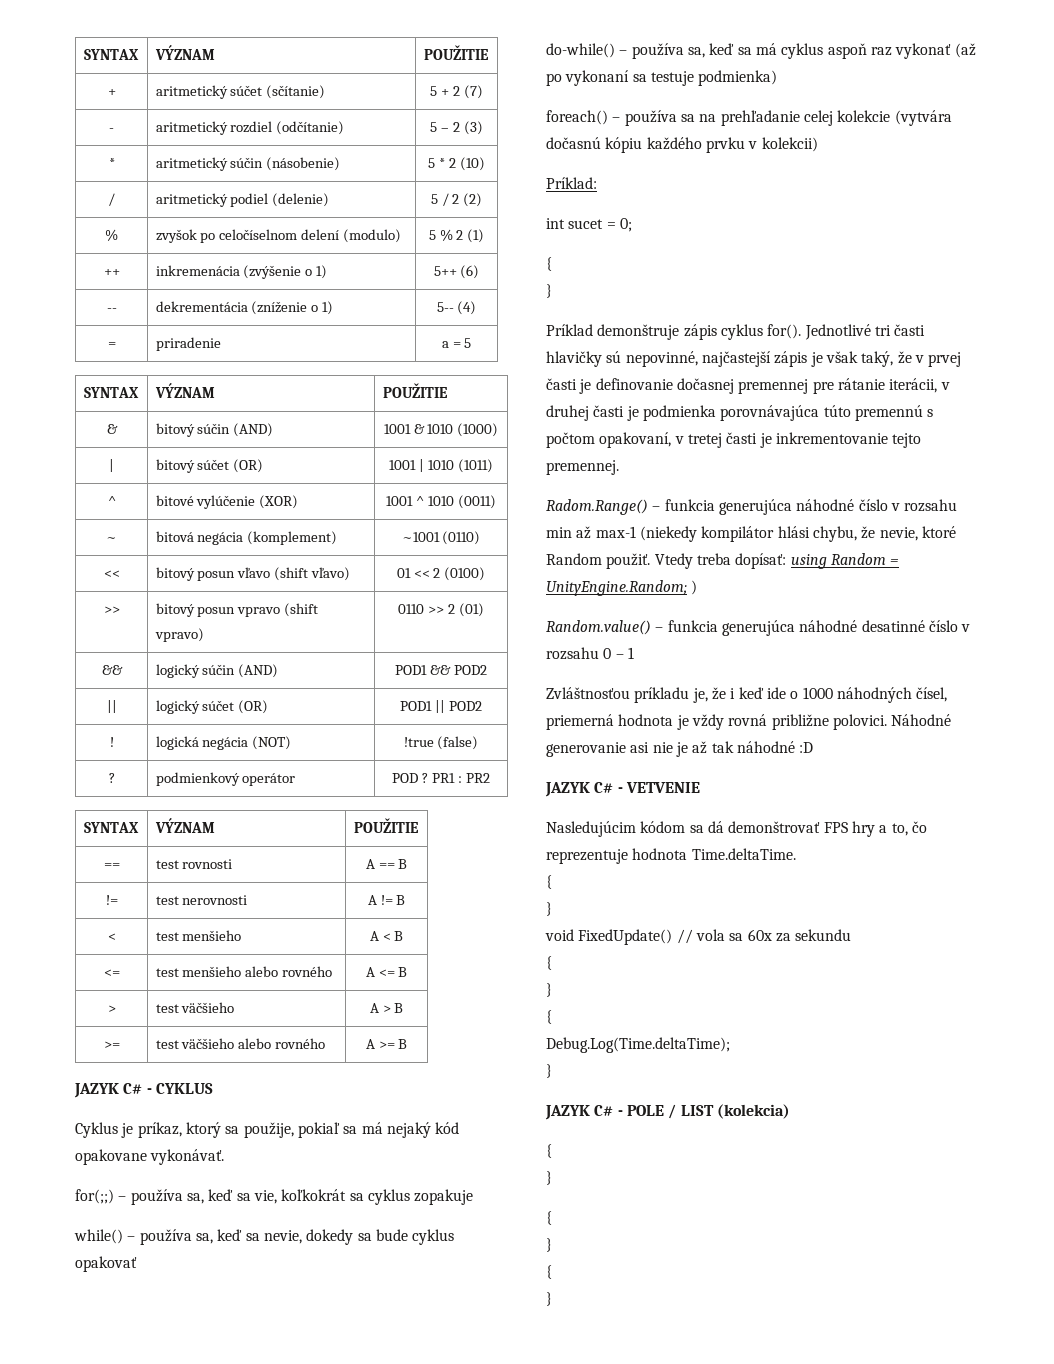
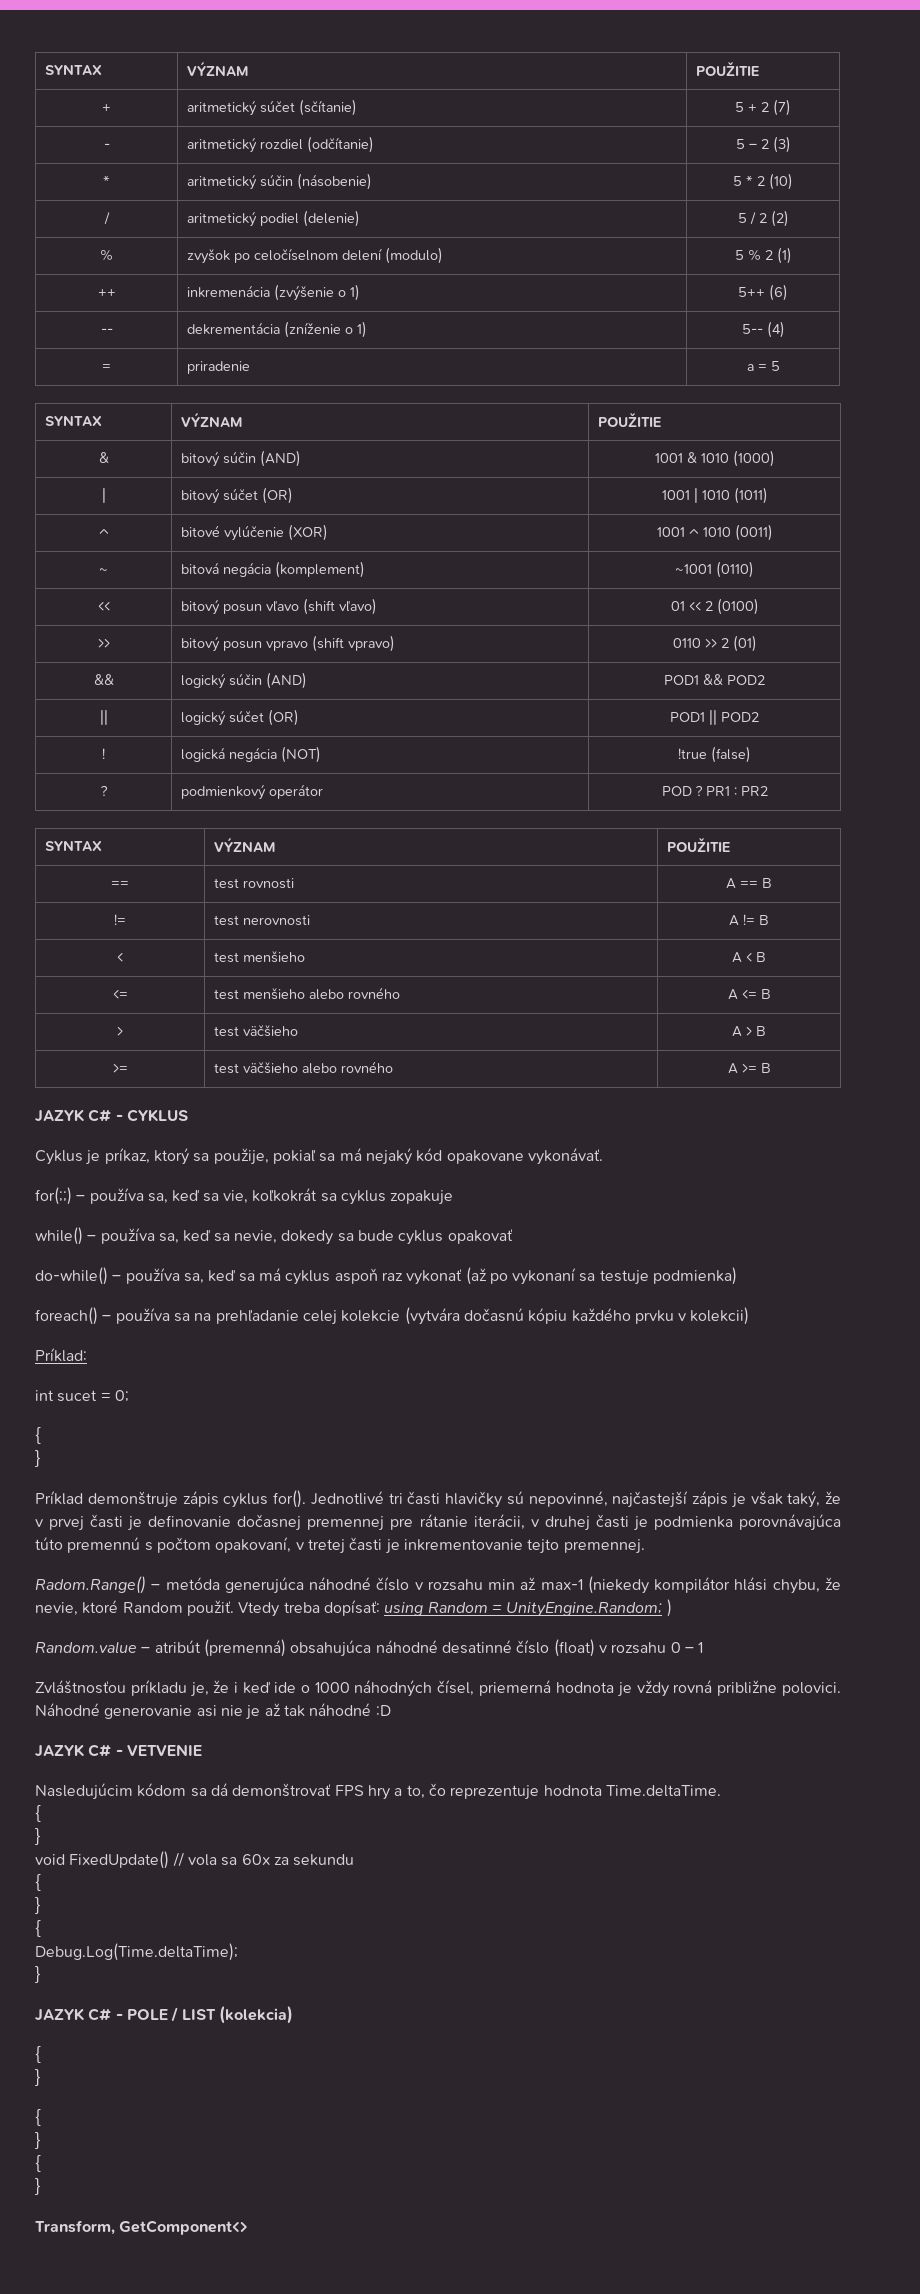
[664,499,715,511] funkcia -> [165,1577,220,1590] metóda
[546,620,795,636] Random.value() – funkcia generujúca -> [35,1639,372,1657] Random.value – atribút (premenná) obsahujúca
(958, 626) none -> [553,1639,595,1657] (float)
(552, 1299) none -> [35,2220,249,2235] // Transform, GetComponent<>

